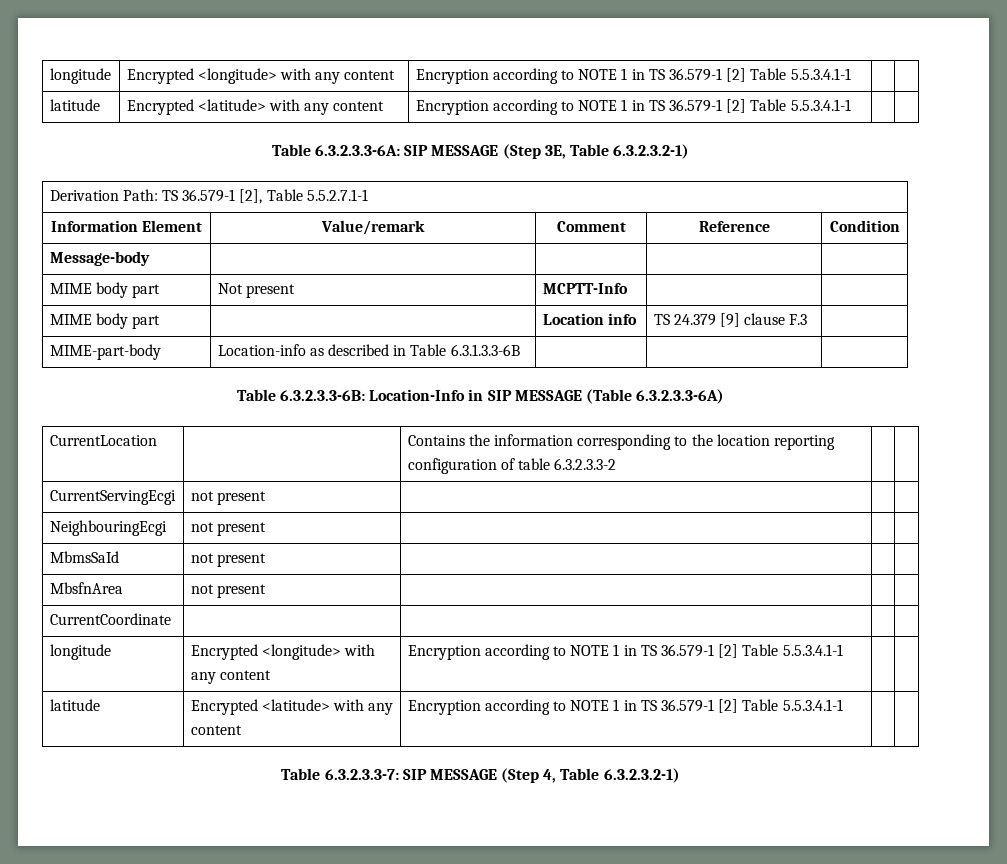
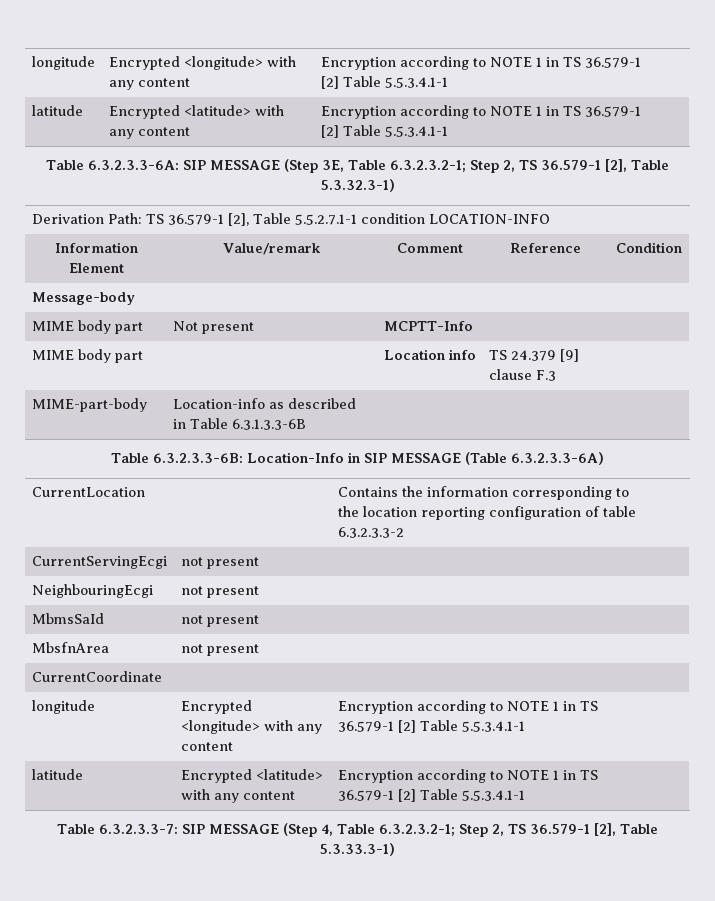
[613,144,690,159] 6.3.2.3.2-1) -> [389,159,669,173] [320,179,395,192] 6.3.2.3.2-1; Step 2, TS 36.579-1 [2], Table 5.3.32.3-1)
(368, 195) none -> [360,213,550,224] condition LOCATION-INFO
[603,768,680,783] 6.3.2.3.2-1) -> [378,823,658,837] [320,843,395,856] 6.3.2.3.2-1; Step 2, TS 36.579-1 [2], Table 5.3.33.3-1)

